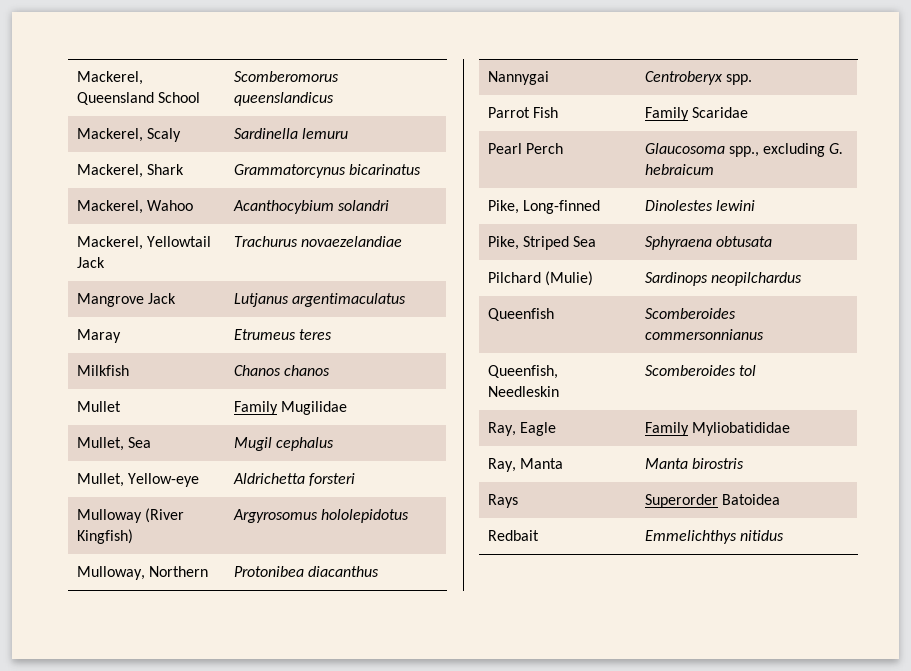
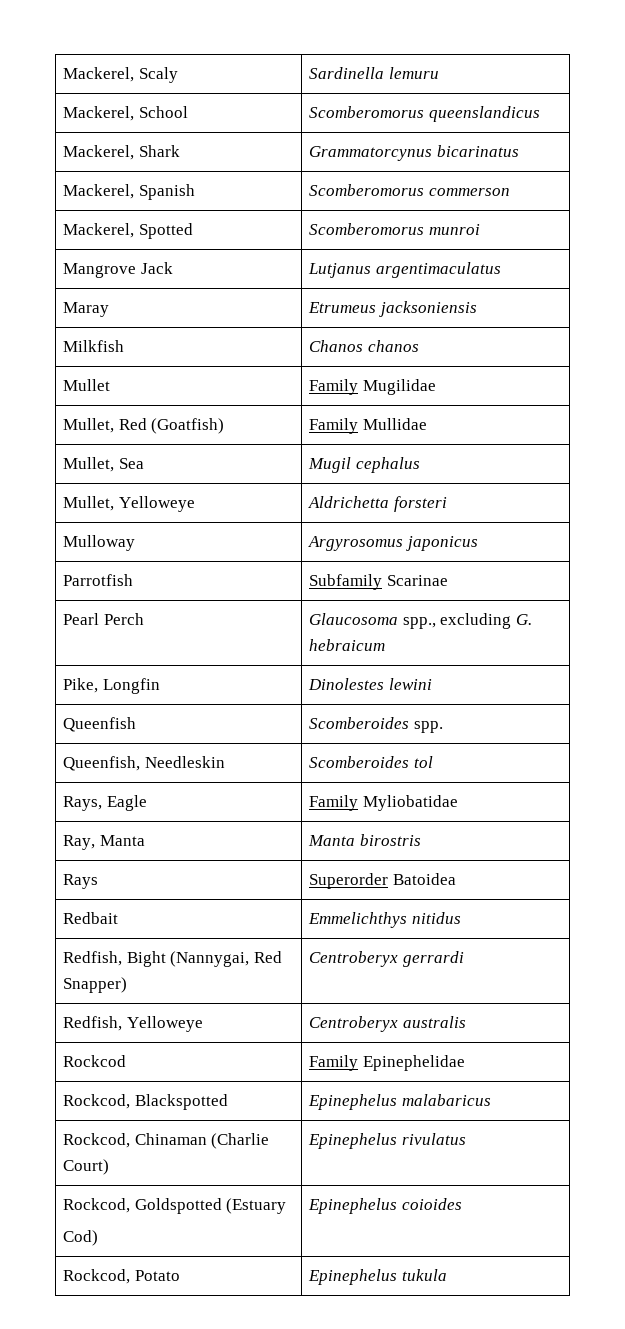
[76,71,143,85] [76,92,200,105] [233,71,339,82] [233,92,334,106] [76,128,143,142] Mackerel, Queensland School | Scomberomorus queenslandicus // Mackerel, -> [63,67,135,82] Mackerel,
(348, 133) none -> [63,106,188,121] [309,106,540,122] // Mackerel, School | Scomberomorus queenslandicus
[146,200,193,211] [232,200,389,214] [76,236,211,250] [76,257,105,268] [233,236,402,247] Wahoo | Acanthocybium solandri // Mackerel, Yellowtail Jack | Trachurus novaezelandiae -> [138,184,195,200] [309,184,510,196] [63,223,193,239] [309,223,480,235] Spanish | Scomberomorus commerson // Mackerel, Spotted | Scomberomorus munroi
[298,329,332,340] teres -> [378,301,477,317] jacksoniensis
(347, 408) none -> [63,418,225,434] [309,418,427,434] // Mullet, Red (Goatfish) | Family Mullidae
[127,473,199,487] Yellow-eye -> [118,496,195,512] Yelloweye
[144,508,184,523] [76,529,133,544] (River Kingfish) -> (136, 543) none
[320,509,409,523] [76,566,208,580] [233,566,379,577] [487,71,549,85] [644,71,752,85] [487,107,558,118] [644,107,748,121] hololepidotus // Mulloway, Northern | Protonibea diacanthus // Nannygai | Centroberyx spp. // Parrot Fish | Family Scaridae -> [405,536,478,551] [63,574,134,586] [309,574,448,590] japonicus // Parrotfish | Subfamily Scarinae
[522,200,600,214] Long-finned -> [102,678,160,694] Longfin
[487,236,596,250] [644,236,772,250] [487,271,593,286] [644,272,802,286] // Pike, Striped Sea | Sphyraena obtusata // Pilchard (Mulie) | Sardinops neopilchardus -> (432, 684) none
[644,329,764,340] commersonnianus -> [413,721,443,733] spp.
[487,422,516,436] Ray, -> [63,796,103,811] Rays,
[691,422,790,436] Myliobatididae -> [362,795,458,811] Myliobatidae
(784, 535) none -> [63,951,282,967] [63,977,128,993] [309,951,464,967] [63,1016,203,1032] [309,1016,466,1032] [63,1055,127,1067] [309,1055,465,1071] [63,1094,228,1110] [308,1094,491,1110] [63,1133,270,1149] [63,1159,110,1175] [308,1133,466,1149] [63,1198,287,1214] [63,1230,99,1246] [308,1198,462,1214] [63,1269,180,1284] [308,1269,447,1285] // Redfish, Bight (Nannygai, Red Snapper) | Centroberyx gerrardi // Redfish, Yelloweye | Centroberyx australis // Rockcod | Family Epinephelidae // Rockcod, Blackspotted | Epinephelus malabaricus // Rockcod, Chinaman (Charlie Court) | Epinephelus rivulatus // Rockcod, Goldspotted (Estuary // Cod) | Epinephelus coioides // Rockcod, Potato | Epinephelus tukula

